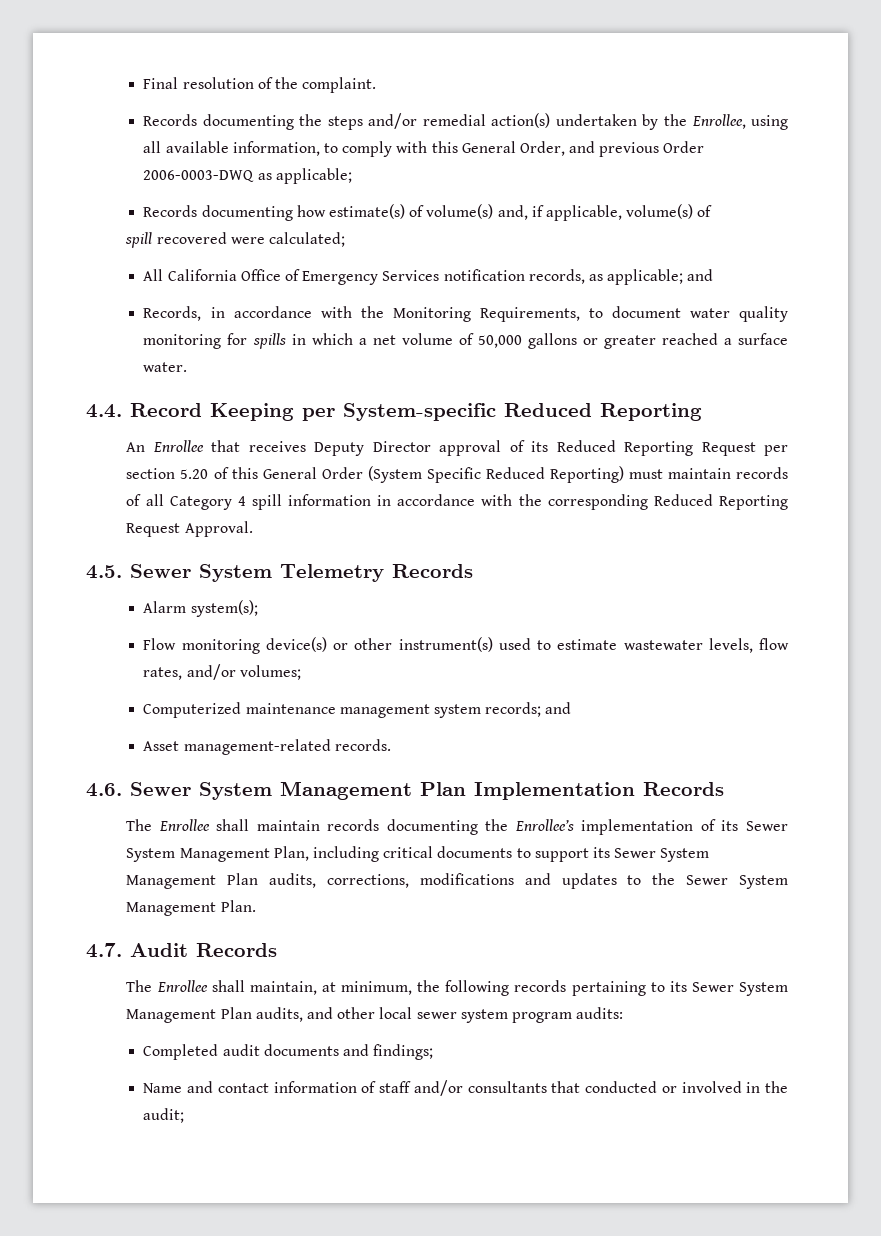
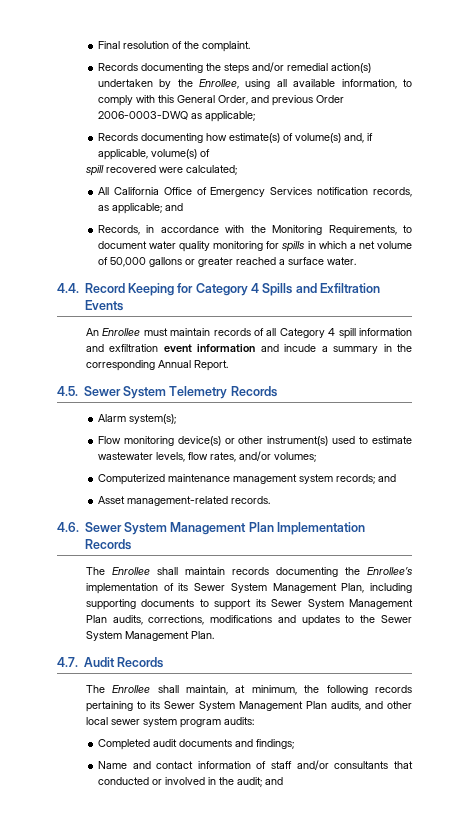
[301,403,702,421] [126,440,788,456] [126,466,624,483] per System-specific Reduced Reporting // An Enrollee that receives Deputy Director approval of its Reduced Reporting Request per section 5.20 of this General Order (System Specific Reduced Reporting) -> [177,283,381,296] [84,300,123,311] [85,328,141,336] for Category 4 Spills and Exfiltration Events // An Enrollee
[377,494,788,510] [126,521,253,537] in accordance with the corresponding Reduced Reporting Request Approval. -> [85,344,412,354] [85,360,228,371] and exfiltration event information and incude a summary in the corresponding Annual Report.
[383,846,434,858] critical -> [85,599,136,610] supporting
(185, 1115) none -> [264,777,283,785] and

